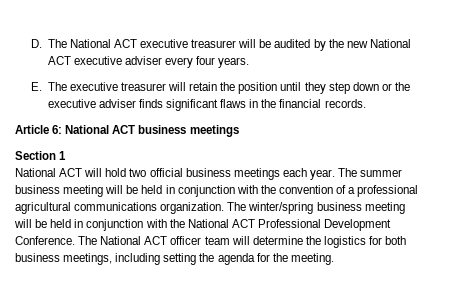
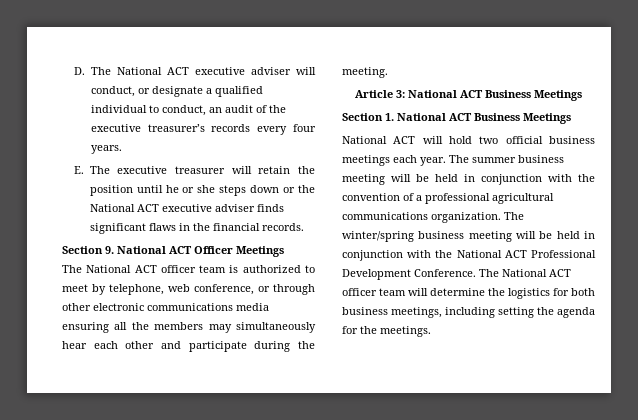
[191,39,411,51] [47,56,162,65] treasurer will be audited by the new National ACT executive adviser -> [250,67,316,75] [90,86,263,97] [90,105,286,116] [90,124,251,132] adviser will conduct, or designate a qualified individual to conduct, an audit of the executive treasurer’s records
[304,82,350,94] they step -> [165,185,247,196] he or she steps
(410, 86) none -> [89,204,159,212] National ACT
[15,125,239,137] [15,151,67,160] Article 6: National ACT business meetings // Section 1 -> [62,246,284,257] [62,265,315,273] [62,284,315,295] [62,303,269,311] [62,322,316,333] [62,341,315,352] [342,67,388,78] [355,90,582,101] [342,113,571,124] Section 9. National ACT Officer Meetings // The National ACT officer team is authorized to meet by telephone, web conference, or through other electronic communications media ensuring all the members may simultaneously hear each other and participate during the meeting. // Article 3: National ACT Business Meetings // Section 1. National ACT Business Meetings
[290,253,334,265] meeting. -> [380,326,431,337] meetings.

